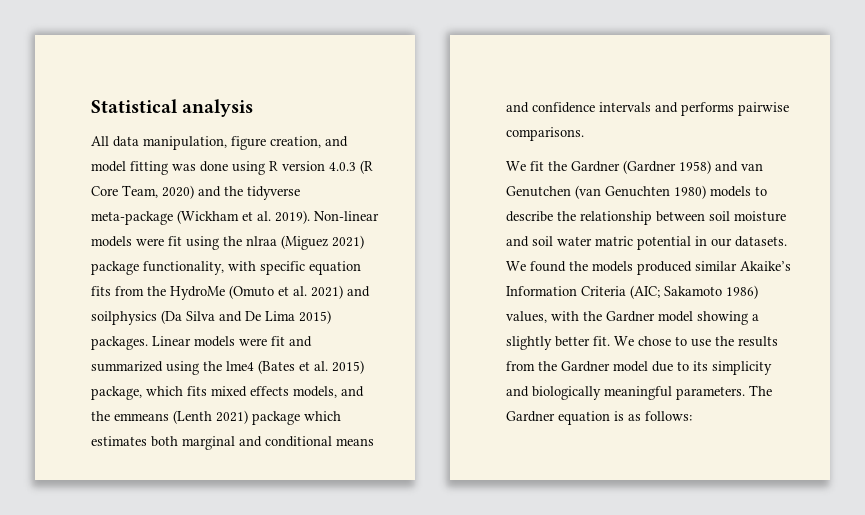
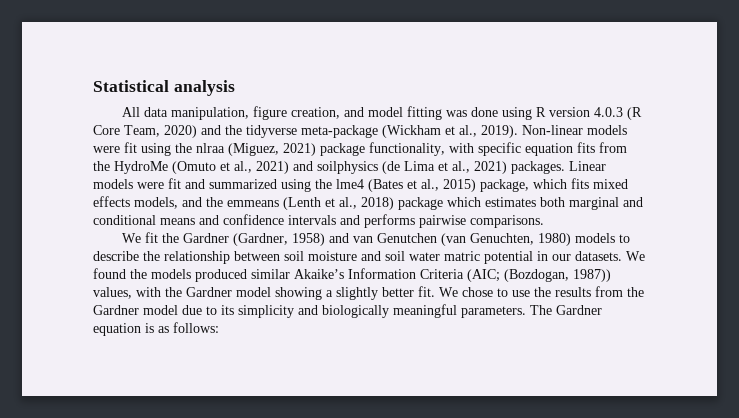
[257,211,271,221] al. -> [459,125,477,137] al.,
[281,235,328,250] (Miguez -> [228,143,279,156] (Miguez,
[293,286,307,296] al. -> [234,161,252,173] al.,
[161,310,331,324] (Da Silva and De Lima 2015) -> [382,161,507,174] (de Lima et al., 2021)
[314,361,328,371] al. -> [421,179,439,191] al.,
[216,410,248,424] 2021) -> [325,197,394,210] et al., 2018)
[623,160,676,174] (Gardner -> [233,233,289,246] (Gardner,
[605,186,670,197] Genuchten -> [470,233,535,245] Genuchten,
[664,285,758,299] Sakamoto 1986) -> [504,269,611,282] (Bozdogan, 1987))

